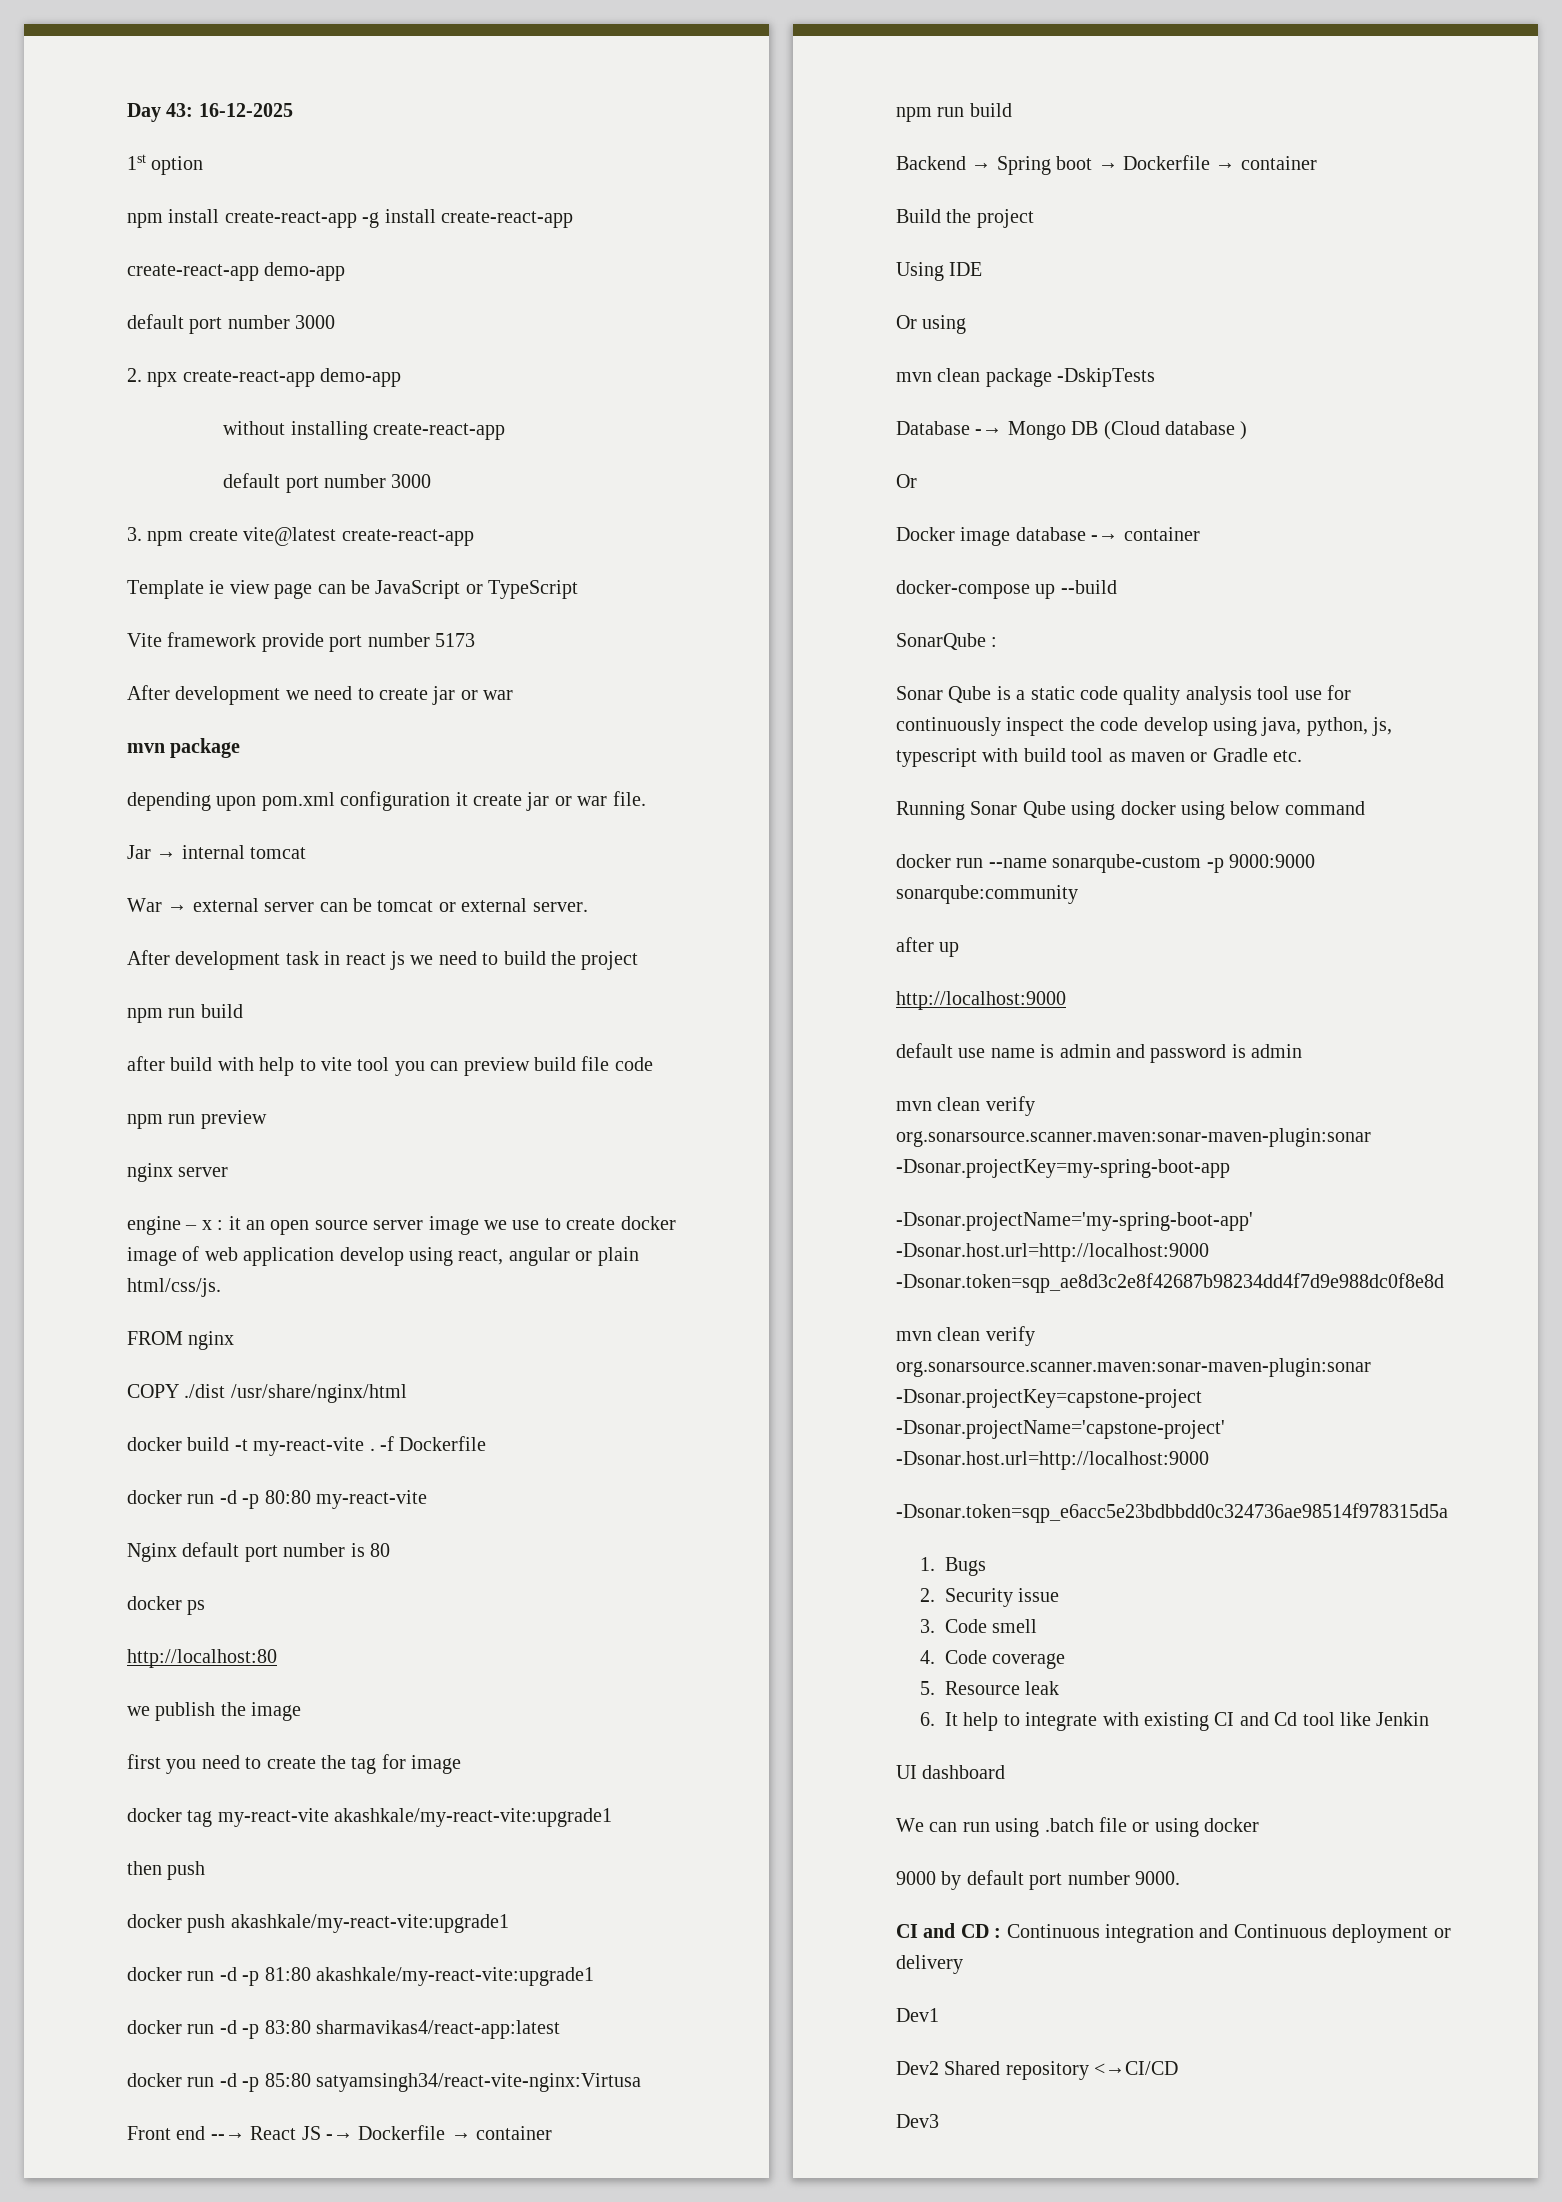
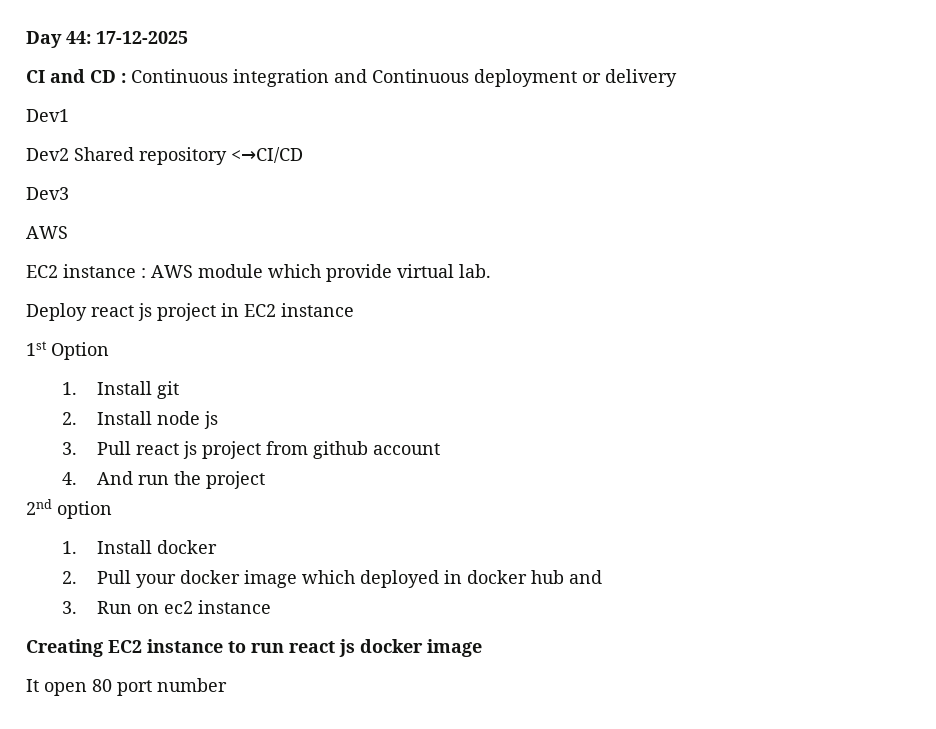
[166,103,293,117] [127,154,204,175] [127,209,573,228] [127,262,346,281] [127,314,336,334] [127,368,402,387] [223,421,505,440] [223,473,432,493] [127,527,474,546] [127,580,579,599] [127,632,475,652] [127,685,514,705] [127,738,241,758] [127,791,646,811] [127,845,307,859] [127,898,588,912] [127,950,639,970] [127,1004,243,1023] [127,1056,653,1076] [127,1110,267,1129] [127,1163,229,1182] [127,1216,676,1235] [127,1246,639,1266] [127,1278,221,1297] [127,1331,235,1350] [127,1384,407,1403] [127,1436,487,1456] [127,1490,427,1509] [127,1542,390,1562] [127,1596,206,1615] [127,1649,277,1668] [127,1702,302,1721] [127,1754,462,1774] [127,1808,613,1827] [127,1861,206,1880] [127,1914,509,1933] [127,1967,594,1986] [127,2020,560,2039] [127,2073,641,2092] [127,2125,553,2140] [896,103,1012,122] [896,155,1317,175] [896,209,1034,228] [896,262,983,281] [896,315,967,334] [896,368,1156,387] [896,421,1248,440] [896,474,917,488] [896,527,1200,546] [896,580,1117,599] [896,633,998,650] [896,685,1351,705] [896,717,1393,736] [896,748,1303,767] [896,801,1365,820] [896,854,1315,873] [896,885,1078,904] [896,937,960,957] [896,991,1066,1010] [896,1043,1303,1063] [896,1096,1035,1116] [896,1128,1371,1147] [896,1159,1230,1178] [896,1212,1253,1231] [896,1243,1209,1262] [896,1273,1444,1293] [896,1326,1035,1346] [896,1358,1371,1377] [896,1389,1202,1408] [896,1420,1225,1439] [896,1451,1209,1470] [896,1503,1448,1523] [920,1557,987,1576] [920,1588,1060,1607] [920,1619,1038,1633] [920,1650,1066,1669] [920,1681,1060,1695] [920,1712,1430,1731] [896,1765,1006,1779] [896,1817,1260,1837] [896,1870,1180,1890] 43: 16-12-2025 // 1st option // npm install create-react-app -g install create-react-app // create-react-app demo-app // default port number 3000 // 2. npx create-react-app demo-app // without installing create-react-app // default port number 3000 // 3. npm create vite@latest create-react-app // Template ie view page can be JavaScript or TypeScript // Vite framework provide port number 5173 // After development we need to create jar or war // mvn package // depending upon pom.xml configuration it create jar or war file. // Jar → internal tomcat // War → external server can be tomcat or external server. // After development task in react js we need to build the project // npm run build // after build with help to vite tool you can preview build file code // npm run preview // nginx server // engine – x : it an open source server image we use to create docker image of web application develop using react, angular or plain html/css/js. // FROM nginx // COPY ./dist /usr/share/nginx/html // docker build -t my-react-vite . -f Dockerfile // docker run -d -p 80:80 my-react-vite // Nginx default port number is 80 // docker ps // http://localhost:80 // we publish the image // first you need to create the tag for image // docker tag my-react-vite akashkale/my-react-vite:upgrade1 // then push // docker push akashkale/my-react-vite:upgrade1 // docker run -d -p 81:80 akashkale/my-react-vite:upgrade1 // docker run -d -p 83:80 sharmavikas4/react-app:latest // docker run -d -p 85:80 satyamsingh34/react-vite-nginx:Virtusa // Front end --→ React JS -→ Dockerfile → container // npm run build // Backend → Spring boot → Dockerfile → container // Build the project // Using IDE // Or using // mvn clean package -DskipTests // Database -→ Mongo DB (Cloud database ) // Or // Docker image database -→ container // docker-compose up --build // SonarQube : // Sonar Qube is a static code quality analysis tool use for continuously inspect the code develop using java, python, js, typescript with build tool as maven or Gradle etc. // Running Sonar Qube using docker using below command // docker run --name sonarqube-custom -p 9000:9000 sonarqube:community // after up // http://localhost:9000 // default use name is admin and password is admin // mvn clean verify org.sonarsource.scanner.maven:sonar-maven-plugin:sonar -Dsonar.projectKey=my-spring-boot-app // -Dsonar.projectName='my-spring-boot-app' -Dsonar.host.url=http://localhost:9000 -Dsonar.token=sqp_ae8d3c2e8f42687b98234dd4f7d9e988dc0f8e8d // mvn clean verify org.sonarsource.scanner.maven:sonar-maven-plugin:sonar -Dsonar.projectKey=capstone-project -Dsonar.projectName='capstone-project' -Dsonar.host.url=http://localhost:9000 // -Dsonar.token=sqp_e6acc5e23bdbbdd0c324736ae98514f978315d5a // 1. Bugs // 2. Security issue // 3. Code smell // 4. Code coverage // 5. Resource leak // 6. It help to integrate with existing CI and Cd tool like Jenkin // UI dashboard // We can run using .batch file or using docker // 9000 by default port number 9000. -> [66,31,188,44] 44: 17-12-2025
(939, 2121) none -> [26,226,68,239] [26,264,491,282] [26,303,354,321] [26,341,109,360] [61,381,180,399] [61,411,219,429] [61,441,441,459] [61,471,266,489] [26,499,112,519] [61,540,218,554] [61,570,603,588] [61,600,272,614] [26,639,482,657] [26,678,227,696] // AWS // EC2 instance : AWS module which provide virtual lab. // Deploy react js project in EC2 instance // 1st Option // 1. Install git // 2. Install node js // 3. Pull react js project from github account // 4. And run the project // 2nd option // 1. Install docker // 2. Pull your docker image which deployed in docker hub and // 3. Run on ec2 instance // Creating EC2 instance to run react js docker image // It open 80 port number

